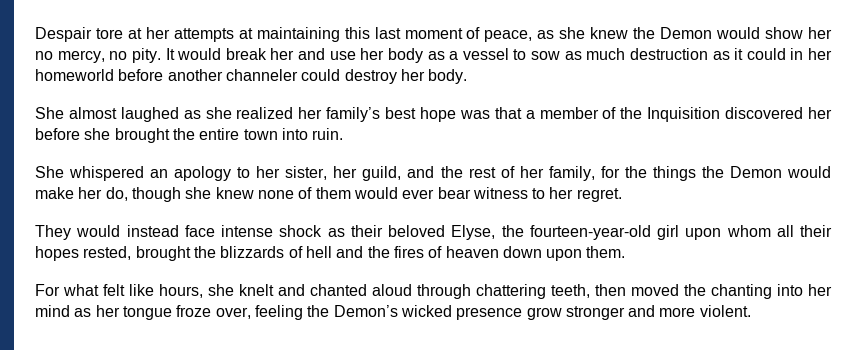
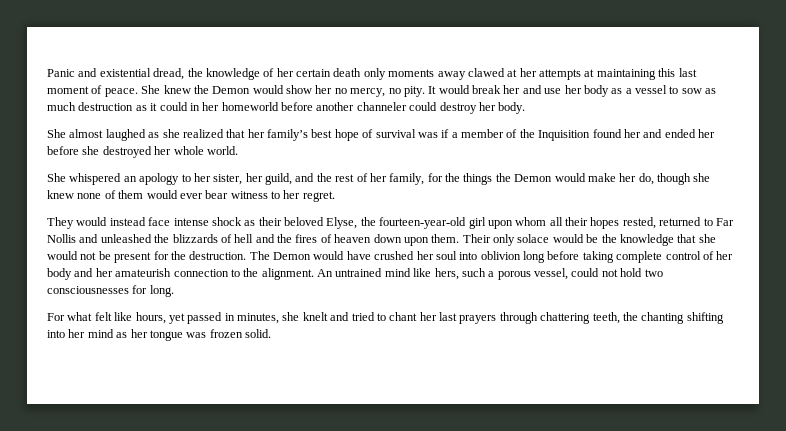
[35,27,123,42] Despair tore -> [47,68,505,80] Panic and existential dread, the knowledge of her certain death only moments away clawed
[484,27,586,42] peace, as she -> [104,85,161,97] peace. She
(294, 113) none -> [226,129,246,138] that
[459,107,522,119] was that -> [362,129,450,138] of survival was if
[725,107,833,119] [35,128,344,143] discovered her before she brought the entire town into ruin. -> [592,129,715,138] [47,146,238,158] found her and ended her before she destroyed her whole world.
[135,246,191,261] brought -> [659,217,734,226] [47,234,152,243] returned to Far Nollis and unleashed
(626, 252) none -> [462,234,716,246] [47,251,734,263] [47,268,663,280] [47,285,174,297] Their only solace would be the knowledge that she would not be present for the destruction. The Demon would have crushed her soul into oblivion long before taking complete control of her body and her amateurish connection to the alignment. An untrained mind like hers, such a porous vessel, could not hold two consciousnesses for long.
[208,284,412,296] she knelt and chanted aloud -> [168,312,497,324] yet passed in minutes, she knelt and tried to chant her last prayers
[595,284,679,296] then moved -> (620, 318) none
(772, 291) none -> [686,312,724,324] shifting
[176,305,751,320] froze over, feeling the Demon’s wicked presence grow stronger and more violent. -> [186,329,271,338] was frozen solid.

